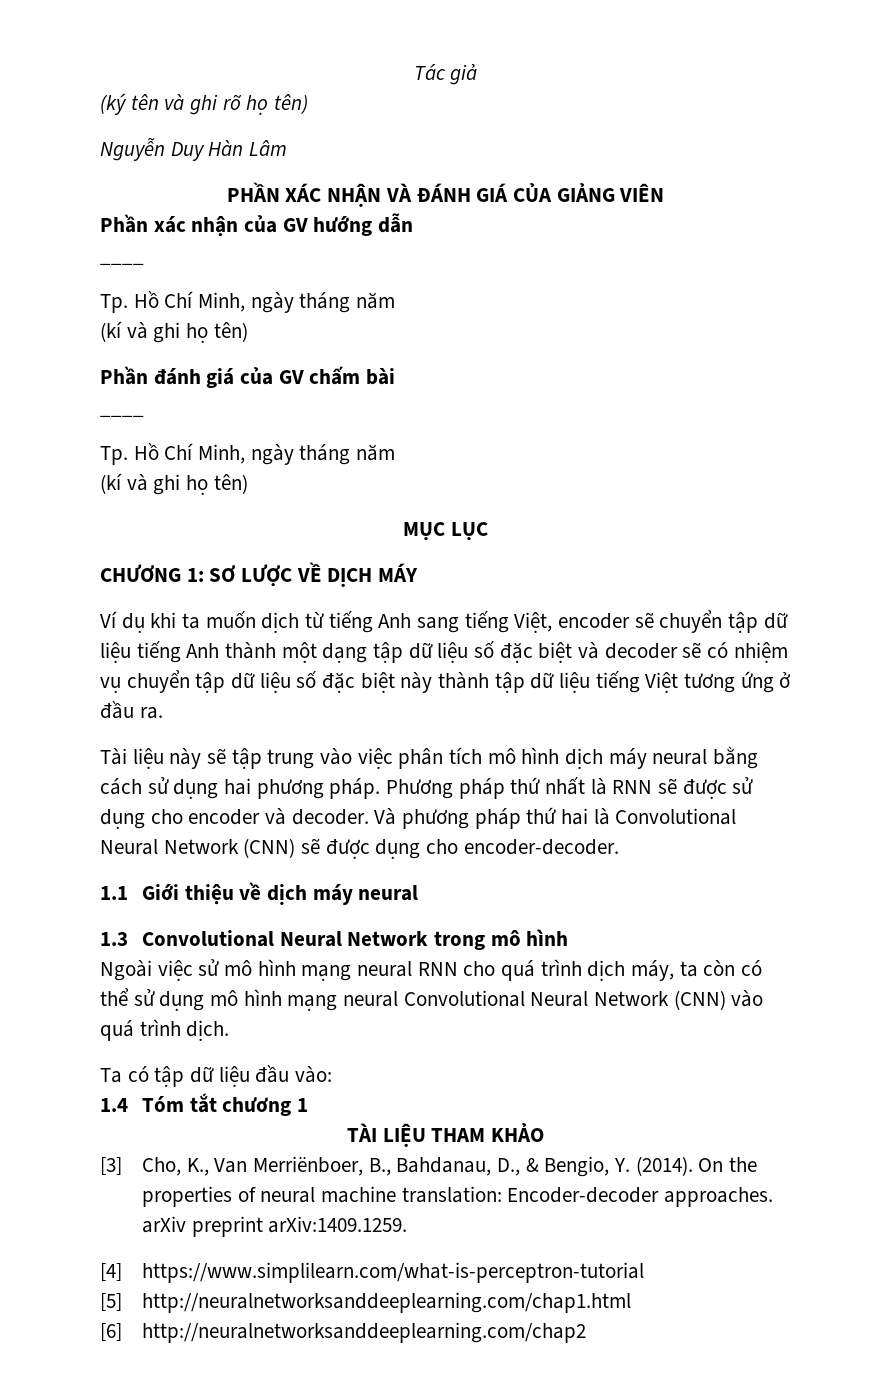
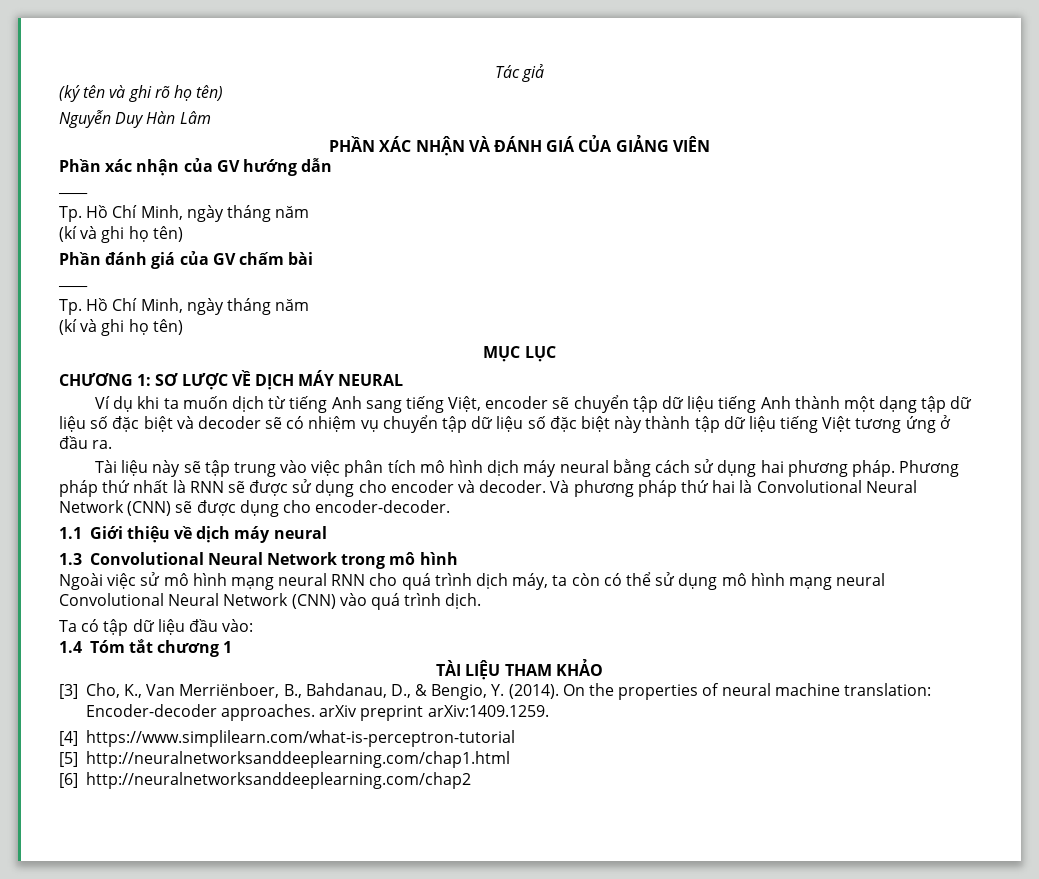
(419, 572) none -> [338,374,404,386] NEURAL

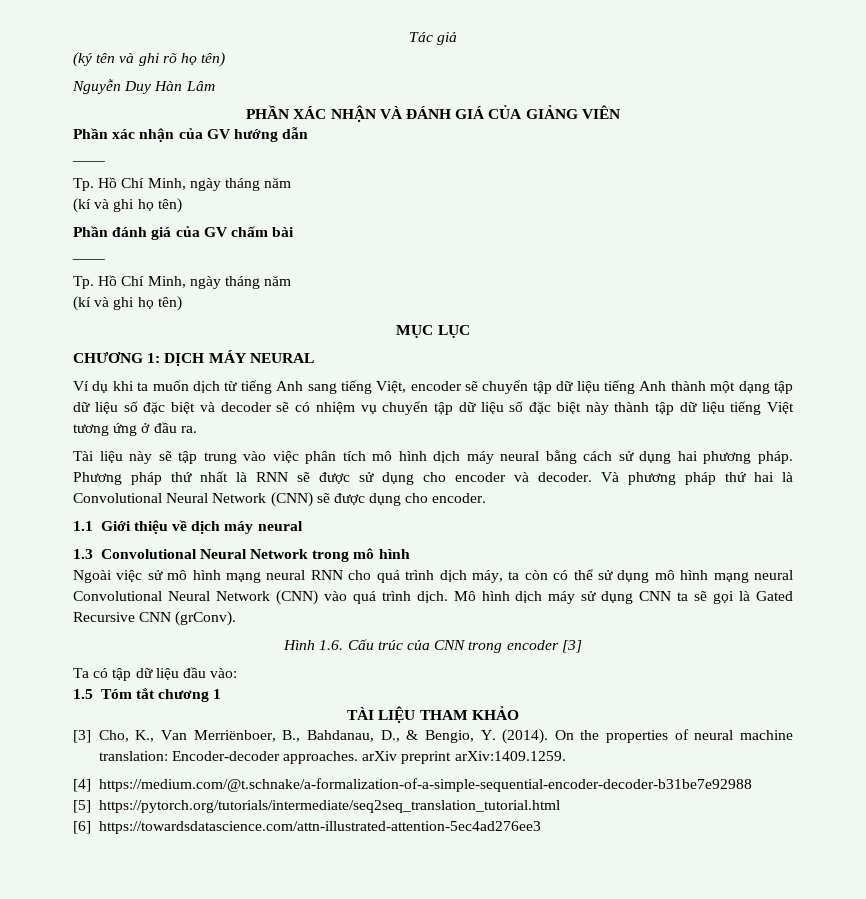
[155,370,251,390] SƠ LƯỢC VỀ -> (161, 358) none
[315,500,451,513] encoder-decoder. -> [432,493,487,503] encoder.
(482, 601) none -> [453,591,793,604] [73,611,237,626] [283,639,582,653] Mô hình dịch máy sử dụng CNN ta sẽ gọi là Gated Recursive CNN (grConv). // Hình 1.6. Cấu trúc của CNN trong encoder [3]
[59,641,82,653] 1.4 -> [73,689,93,699] 1.5
[85,730,515,747] https://www.simplilearn.com/what-is-perceptron-tutorial -> [98,778,752,792] https://medium.com/@t.schnake/a-formalization-of-a-simple-sequential-encoder-decoder-b31be7e92988
[85,751,510,768] http://neuralnetworksanddeeplearning.com/chap1.html -> [98,800,560,813] https://pytorch.org/tutorials/intermediate/seq2seq_translation_tutorial.html
[85,772,471,789] http://neuralnetworksanddeeplearning.com/chap2 -> [98,821,541,834] https://towardsdatascience.com/attn-illustrated-attention-5ec4ad276ee3

